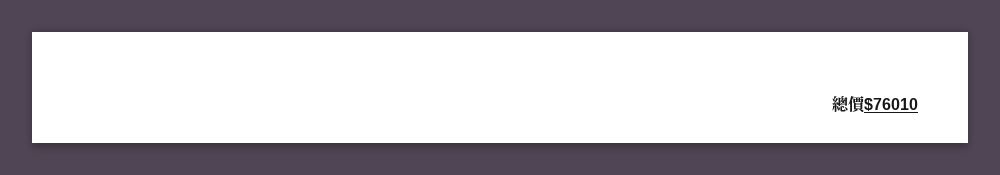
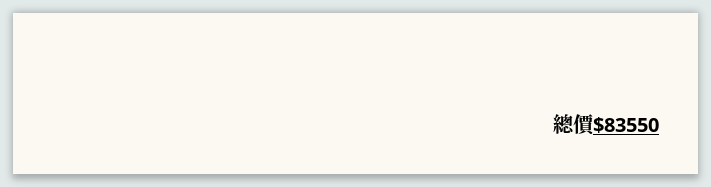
[864,98,918,111] $76010 -> [593,117,659,133] $83550

